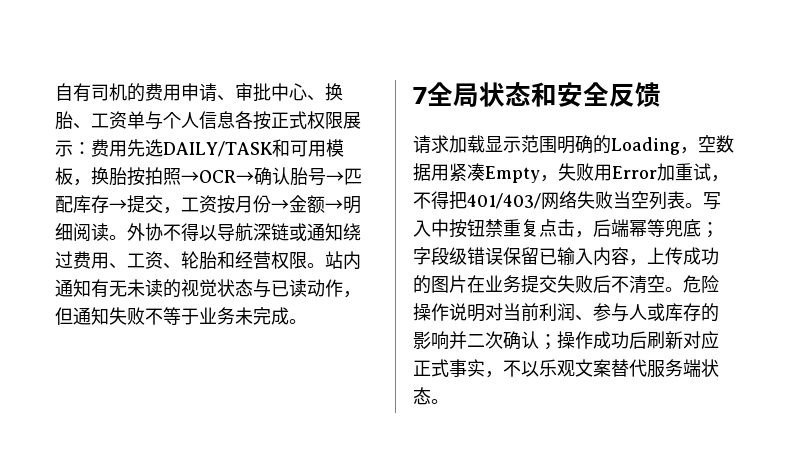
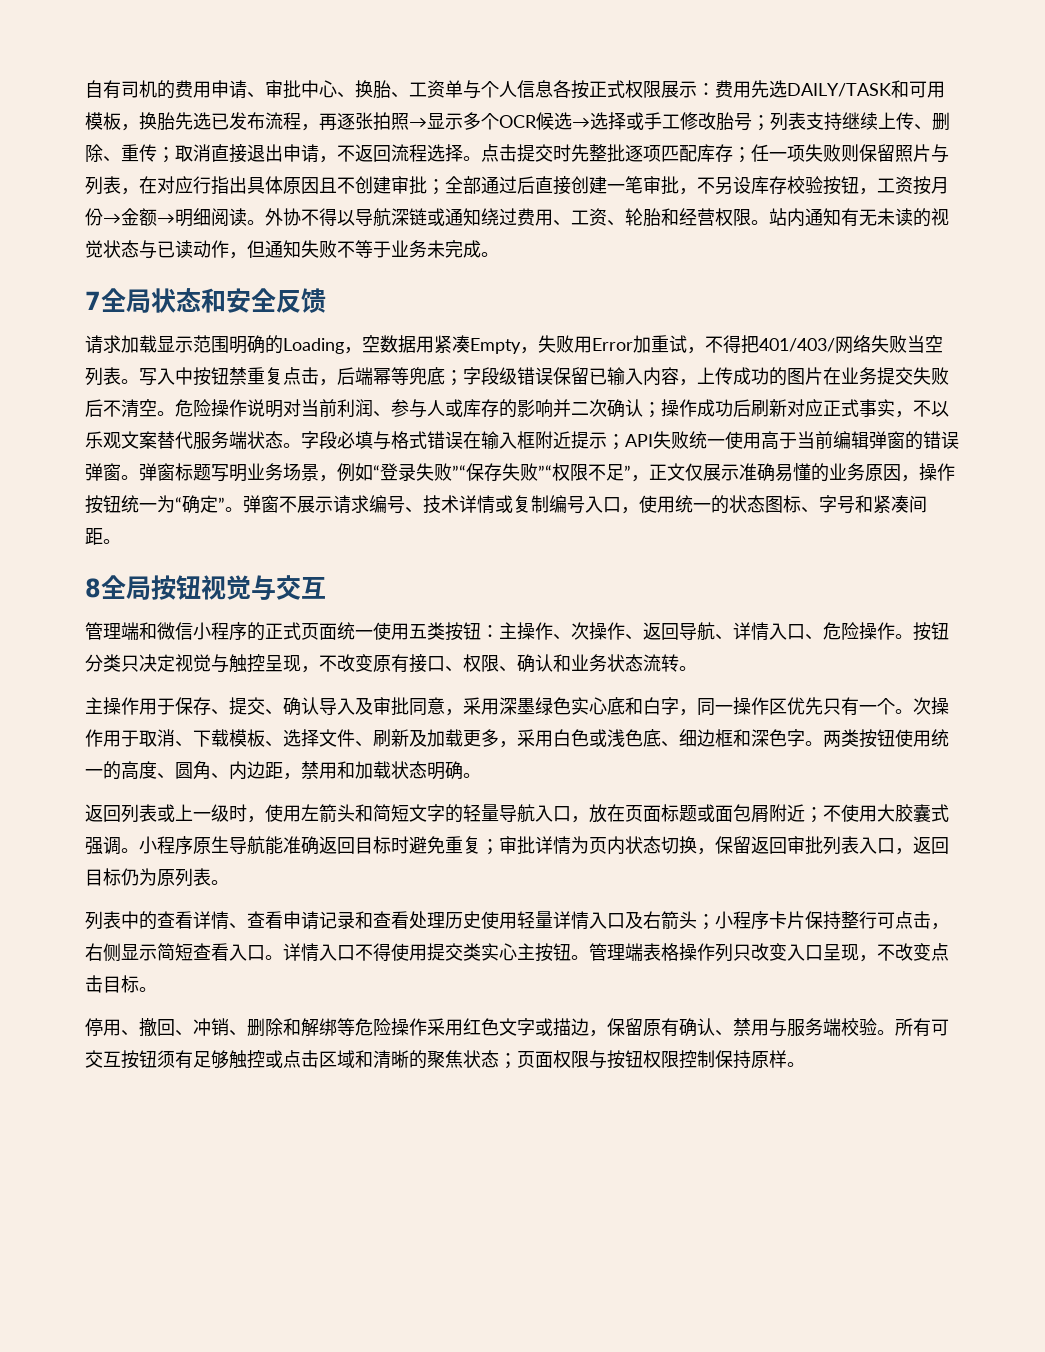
[127,167,362,186] [55,195,163,213] 按拍照→OCR→确认胎号→匹配库存→提交 -> [175,112,950,131] [85,144,949,163] [85,176,859,195] 先选已发布流程，再逐张拍照→显示多个OCR候选→选择或手工修改胎号；列表支持继续上传、删除、重传；取消直接退出申请，不返回流程选择。点击提交时先整批逐项匹配库存；任一项失败则保留照片与列表，在对应行指出具体原因且不创建审批；全部通过后直接创建一笔审批，不另设库存校验按钮
(449, 401) none -> [301,431,959,450] [85,463,955,482] [85,495,927,514] [85,528,121,545] [85,575,326,600] [85,622,949,641] [85,654,697,673] [85,697,949,716] [85,729,949,748] [85,761,481,780] [85,804,949,823] [85,836,949,855] [85,868,229,887] [85,911,949,930] [85,943,949,962] [85,975,157,993] [85,1018,949,1037] [85,1050,805,1069] 字段必填与格式错误在输入框附近提示；API失败统一使用高于当前编辑弹窗的错误弹窗。弹窗标题写明业务场景，例如“登录失败”“保存失败”“权限不足”，正文仅展示准确易懂的业务原因，操作按钮统一为“确定”。弹窗不展示请求编号、技术详情或复制编号入口，使用统一的状态图标、字号和紧凑间距。 // 8全局按钮视觉与交互 // 管理端和微信小程序的正式页面统一使用五类按钮：主操作、次操作、返回导航、详情入口、危险操作。按钮分类只决定视觉与触控呈现，不改变原有接口、权限、确认和业务状态流转。 // 主操作用于保存、提交、确认导入及审批同意，采用深墨绿色实心底和白字，同一操作区优先只有一个。次操作用于取消、下载模板、选择文件、刷新及加载更多，采用白色或浅色底、细边框和深色字。两类按钮使用统一的高度、圆角、内边距，禁用和加载状态明确。 // 返回列表或上一级时，使用左箭头和简短文字的轻量导航入口，放在页面标题或面包屑附近；不使用大胶囊式强调。小程序原生导航能准确返回目标时避免重复；审批详情为页内状态切换，保留返回审批列表入口，返回目标仍为原列表。 // 列表中的查看详情、查看申请记录和查看处理历史使用轻量详情入口及右箭头；小程序卡片保持整行可点击，右侧显示简短查看入口。详情入口不得使用提交类实心主按钮。管理端表格操作列只改变入口呈现，不改变点击目标。 // 停用、撤回、冲销、删除和解绑等危险操作采用红色文字或描边，保留原有确认、禁用与服务端校验。所有可交互按钮须有足够触控或点击区域和清晰的聚焦状态；页面权限与按钮权限控制保持原样。

